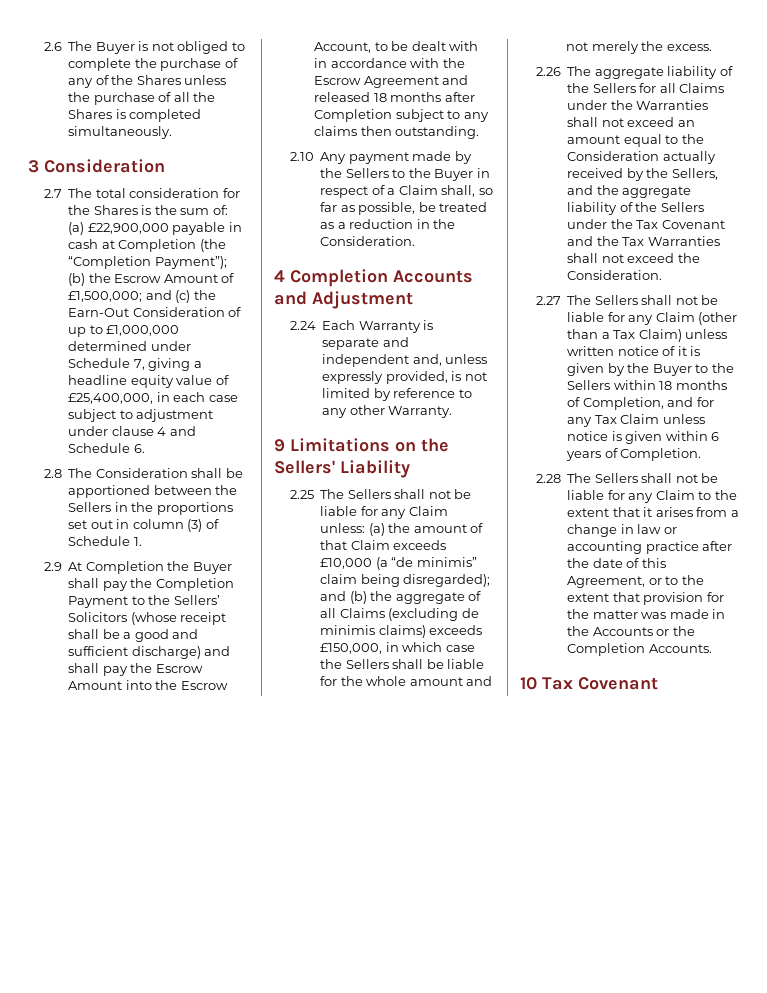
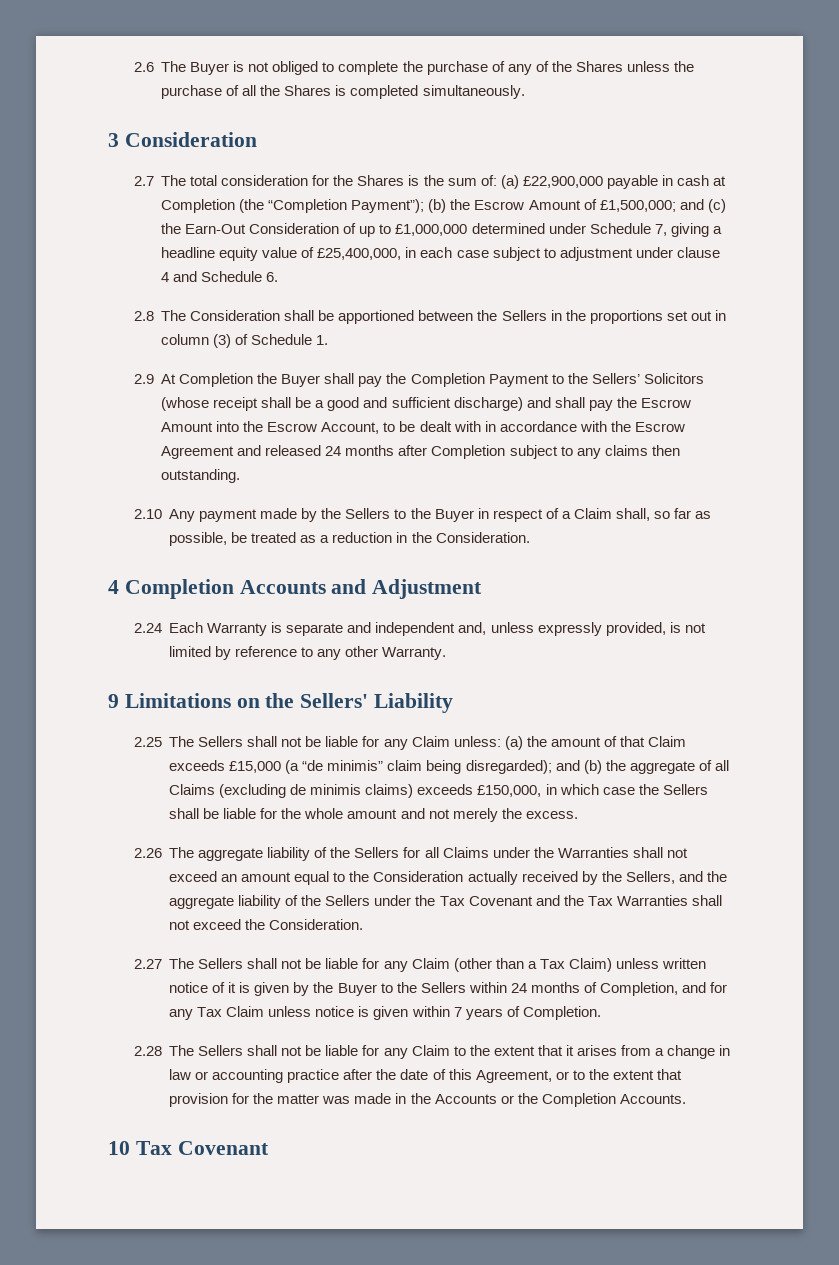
[373,93,387,102] 18 -> [325,446,342,456] 24
[320,558,373,569] £10,000 -> [229,761,282,773] £15,000
[659,381,673,390] 18 -> [510,983,527,993] 24
[711,432,720,441] 6 -> [453,1007,462,1017] 7

